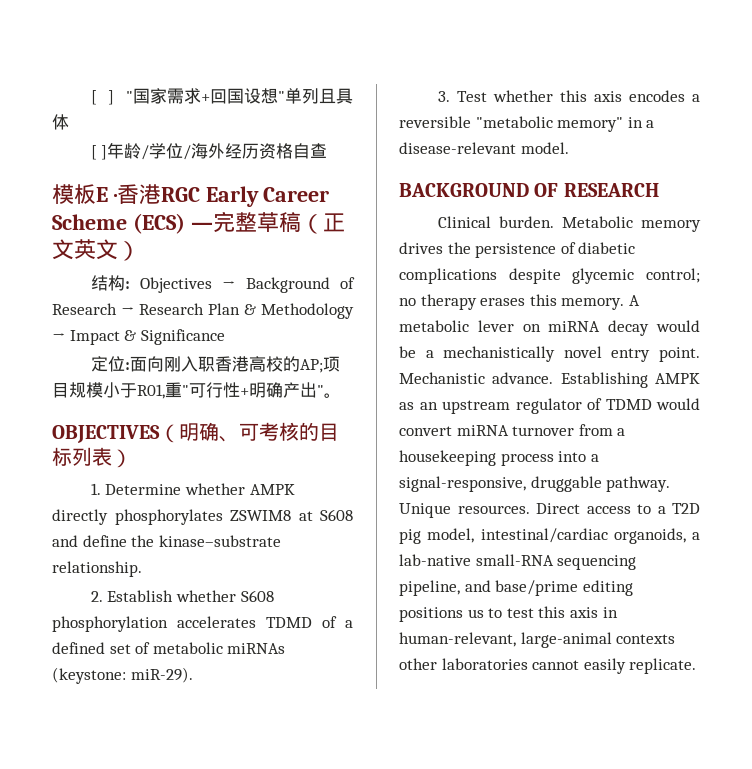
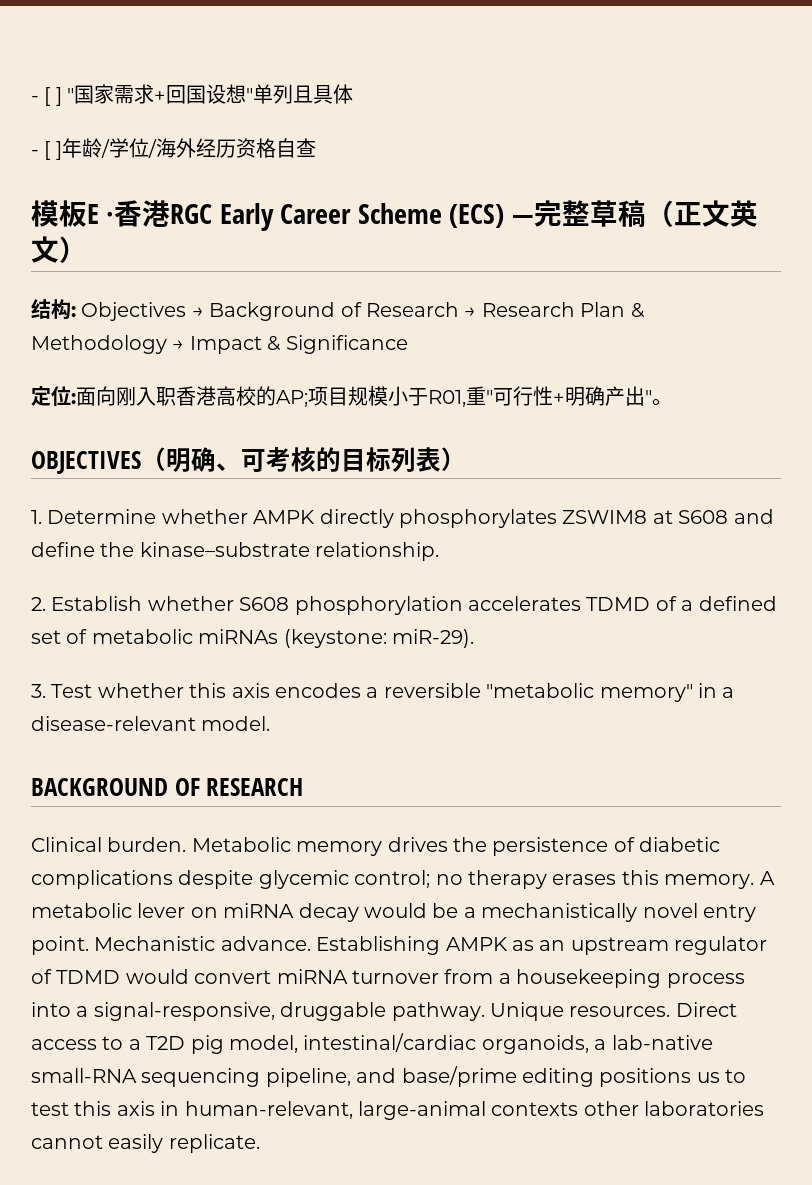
(90, 97) none -> [31,96,39,102] -
(69, 122) none -> [31,150,39,156] -

